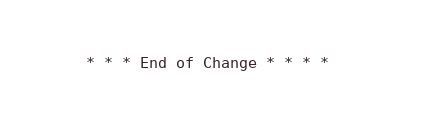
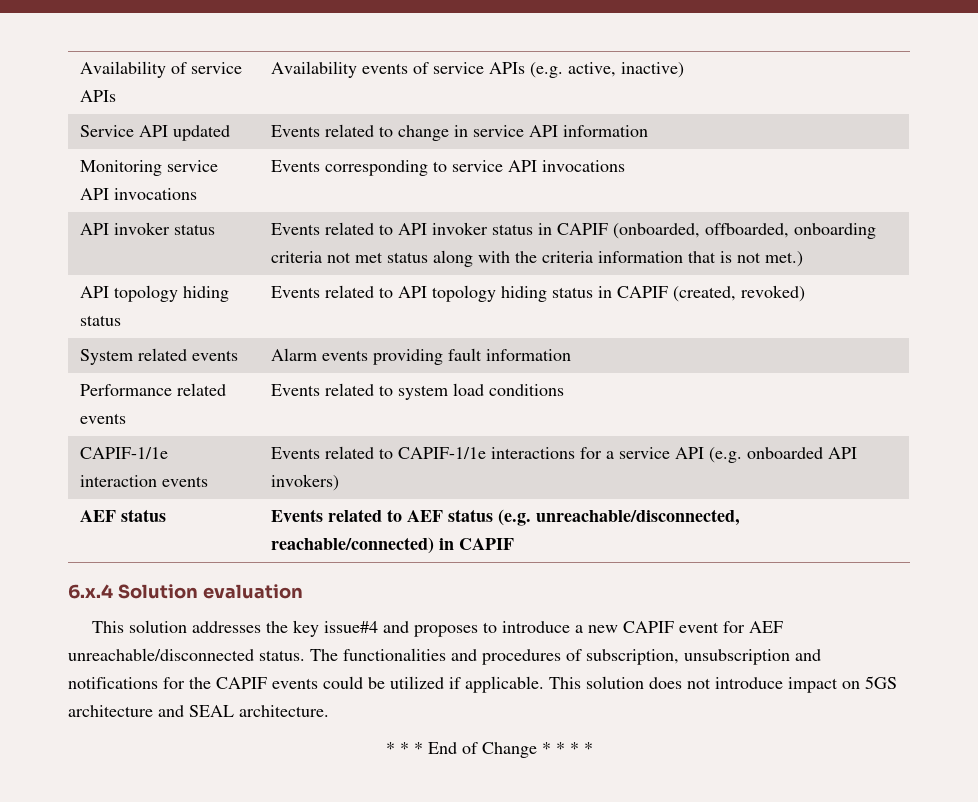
(86, 62) none -> [79,61,242,78] [79,90,116,102] [270,61,684,78] [79,125,230,141] [270,124,648,141] [79,160,218,176] [79,188,197,200] [270,160,625,176] [79,222,215,235] [270,222,876,239] [270,250,803,267] [79,285,229,302] [79,315,121,326] [270,285,805,302] [79,348,238,365] [270,348,571,365] [79,383,226,396] [79,413,126,424] [270,383,564,400] [79,447,168,459] [79,475,208,487] [270,446,857,463] [270,474,339,491] [79,509,166,522] [270,509,740,526] [270,537,514,554] [68,584,303,599] [92,620,784,637] [68,648,821,665] [68,676,897,693] [68,705,329,717] Availability of service APIs | Availability events of service APIs (e.g. active, inactive) // Service API updated | Events related to change in service API information // Monitoring service API invocations | Events corresponding to service API invocations // API invoker status | Events related to API invoker status in CAPIF (onboarded, offboarded, onboarding criteria not met status along with the criteria information that is not met.) // API topology hiding status | Events related to API topology hiding status in CAPIF (created, revoked) // System related events | Alarm events providing fault information // Performance related events | Events related to system load conditions // CAPIF-1/1e interaction events | Events related to CAPIF-1/1e interactions for a service API (e.g. onboarded API invokers) // AEF status | Events related to AEF status (e.g. unreachable/disconnected, reachable/connected) in CAPIF // 6.x.4 Solution evaluation // This solution addresses the key issue#4 and proposes to introduce a new CAPIF event for AEF unreachable/disconnected status. The functionalities and procedures of subscription, unsubscription and notifications for the CAPIF events could be utilized if applicable. This solution does not introduce impact on 5GS architecture and SEAL architecture. //

